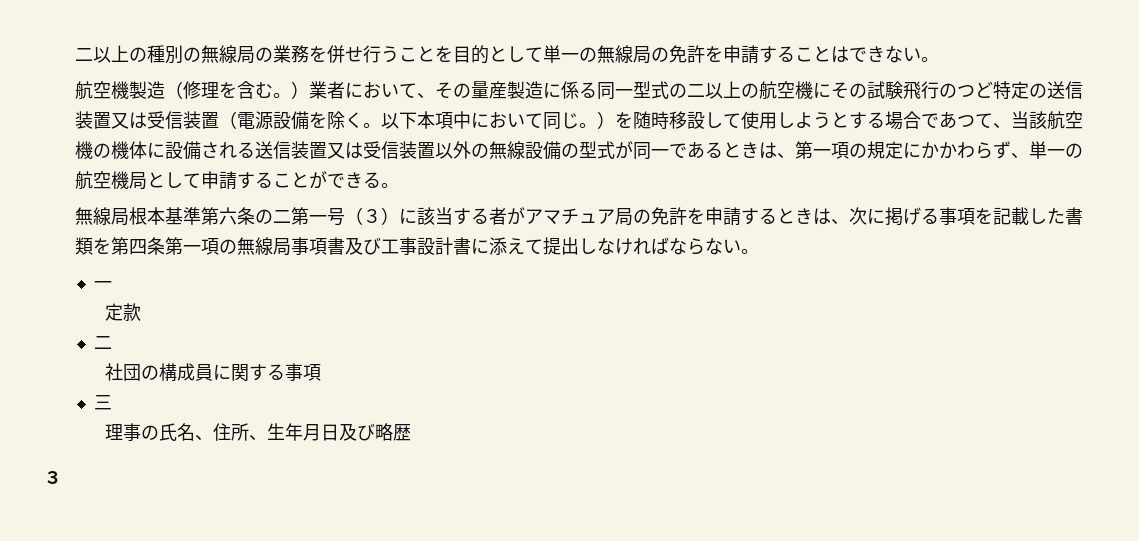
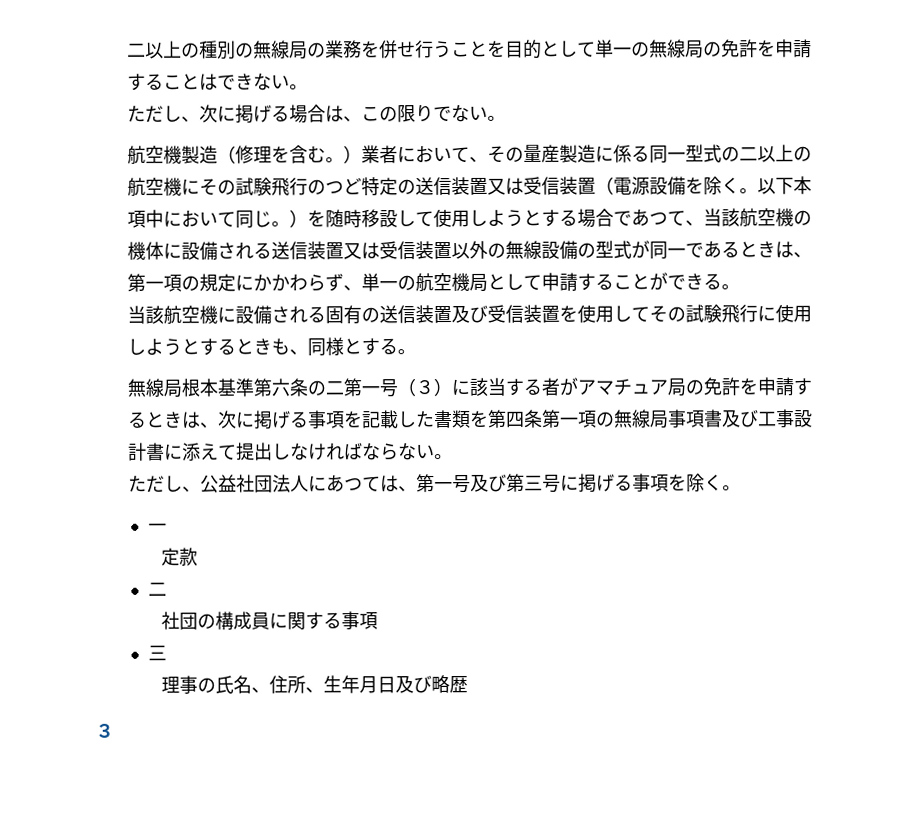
(939, 59) none -> [126,104,506,124] // ただし、次に掲げる場合は、この限りでない。
(399, 185) none -> [126,304,812,325] [126,337,416,357] // 当該航空機に設備される固有の送信装置及び受信装置を使用してその試験飛行に使用しようとするときも、同様とする。
(759, 251) none -> [127,473,741,494] // ただし、公益社団法人にあつては、第一号及び第三号に掲げる事項を除く。

